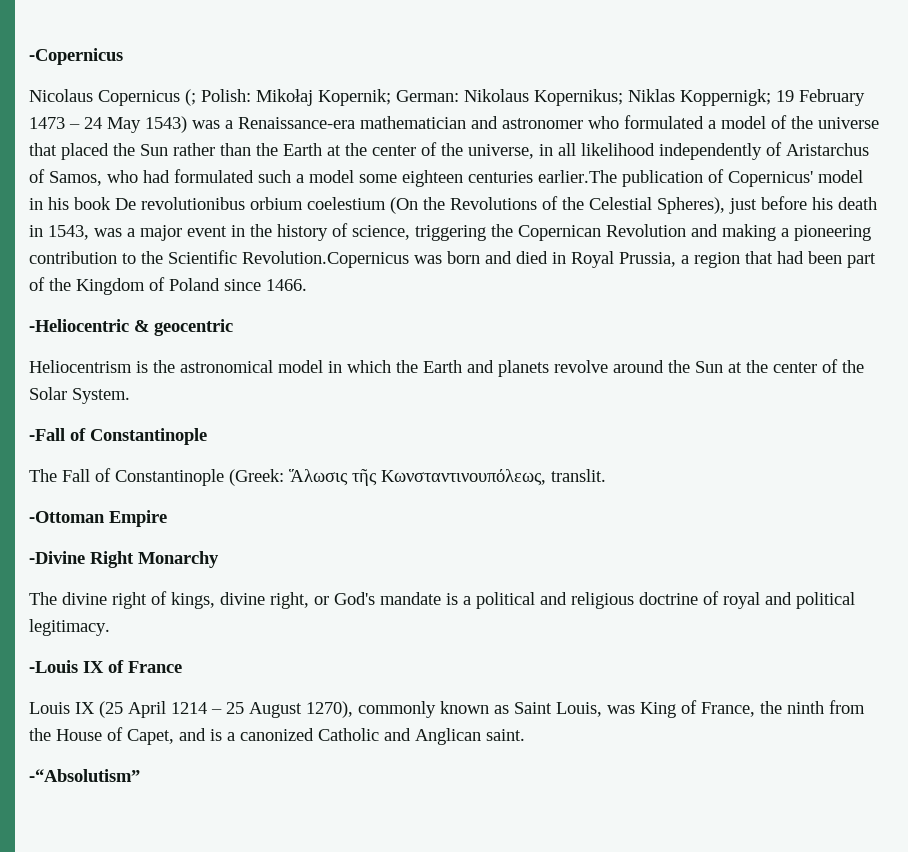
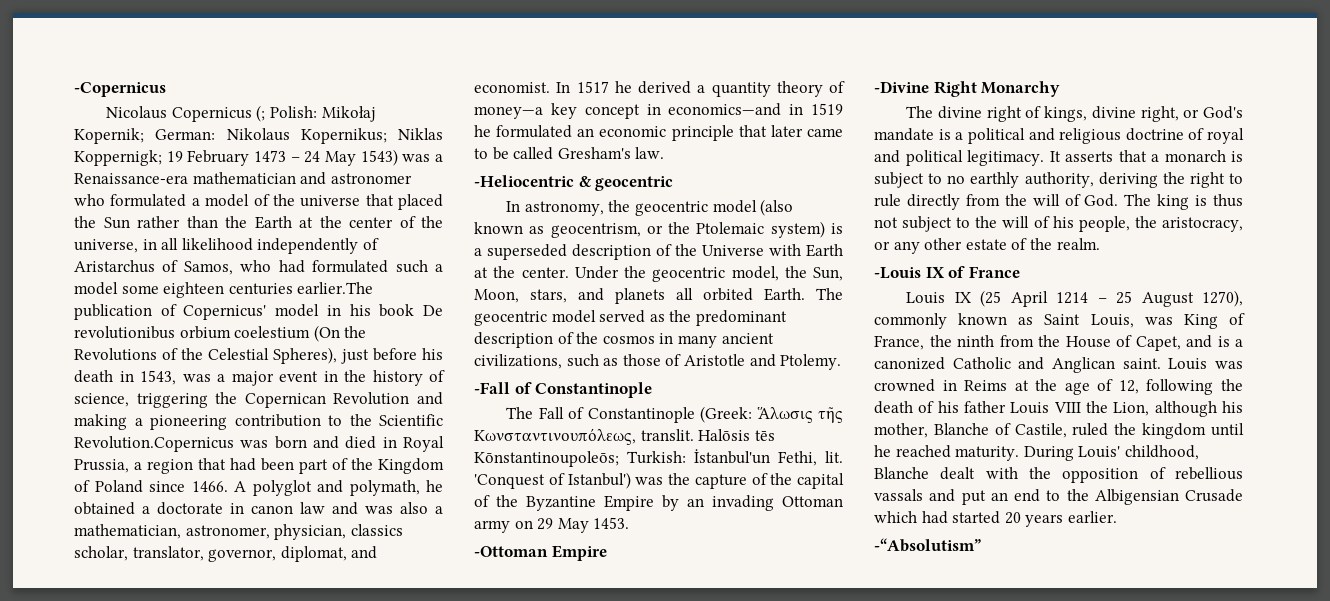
[29,319,233,336] [29,359,864,377] [29,387,130,404] // -Heliocentric & geocentric // Heliocentrism is the astronomical model in which the Earth and planets revolve around the Sun at the center of the Solar System. -> [234,480,443,496] [74,502,443,515] [74,524,403,540] [74,546,378,562] [474,81,845,97] [474,103,843,119] [474,125,843,141] [474,147,665,160] [474,175,674,191] [506,199,794,216] [474,221,843,238] [474,244,843,260] [474,266,843,282] [474,288,843,304] [474,310,787,326] [474,332,774,348] [474,354,842,370] A polyglot and polymath, he obtained a doctorate in canon law and was also a mathematician, astronomer, physician, classics scholar, translator, governor, diplomat, and economist. In 1517 he derived a quantity theory of money—a key concept in economics—and in 1519 he formulated an economic principle that later came to be called Gresham's law. // -Heliocentric & geocentric // In astronomy, the geocentric model (also known as geocentrism, or the Ptolemaic system) is a superseded description of the Universe with Earth at the center. Under the geocentric model, the Sun, Moon, stars, and planets all orbited Earth. The geocentric model served as the predominant description of the cosmos in many ancient civilizations, such as those of Aristotle and Ptolemy.
(606, 475) none -> [698,429,775,441] [474,449,843,467] [474,472,844,489] [474,495,843,511] [474,517,630,533] Halōsis tēs Kōnstantinoupoleōs; Turkish: İstanbul'un Fethi, lit. 'Conquest of Istanbul') was the capture of the capital of the Byzantine Empire by an invading Ottoman army on 29 May 1453.
(110, 627) none -> [1049,150,1243,162] [874,172,1243,188] [874,194,1243,210] [874,216,1243,232] [874,238,1100,254] It asserts that a monarch is subject to no earthly authority, deriving the right to rule directly from the will of God. The king is thus not subject to the will of his people, the aristocracy, or any other estate of the realm.
(525, 735) none -> [1168,358,1243,370] [874,379,1243,395] [874,401,1243,417] [874,423,1244,439] [874,445,1199,461] [874,467,1243,483] [874,489,1243,505] [874,511,1117,527] Louis was crowned in Reims at the age of 12, following the death of his father Louis VIII the Lion, although his mother, Blanche of Castile, ruled the kingdom until he reached maturity. During Louis' childhood, Blanche dealt with the opposition of rebellious vassals and put an end to the Albigensian Crusade which had started 20 years earlier.

